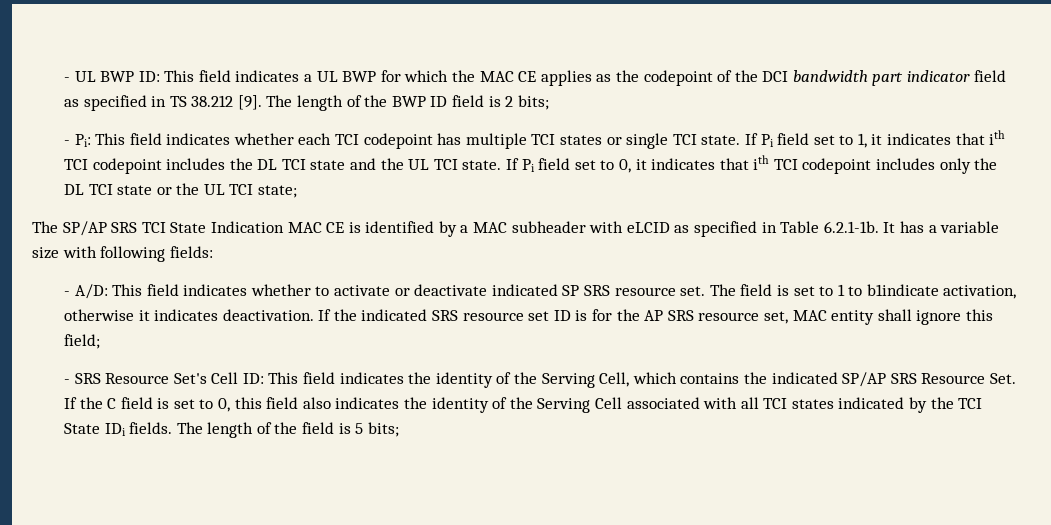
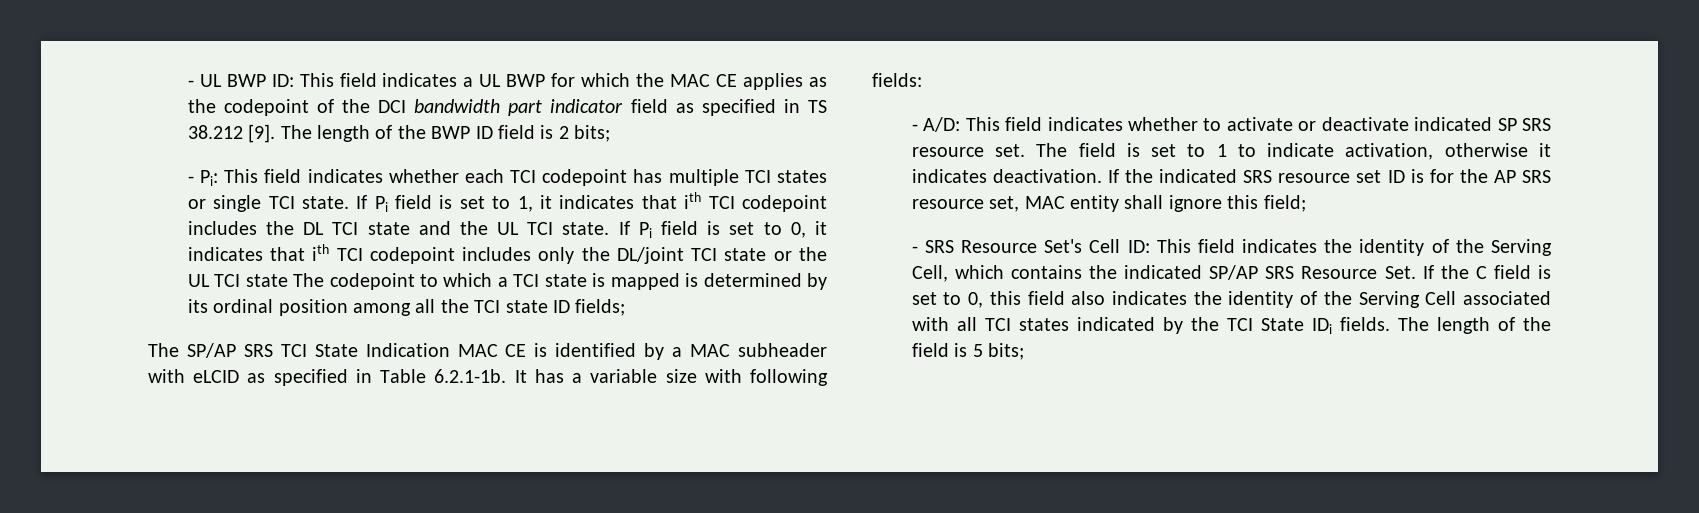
(810, 139) none -> [439,195,453,209] is
(571, 164) none -> [707,221,721,235] is
[63,184,84,195] DL -> [616,247,684,264] DL/joint
[258,185,298,198] state; -> [245,273,827,290] [187,299,626,316] state The codepoint to which a TCI state is mapped is determined by its ordinal position among all the TCI state ID fields;
[866,284,939,296] b1indicate -> [1267,143,1335,157] indicate

